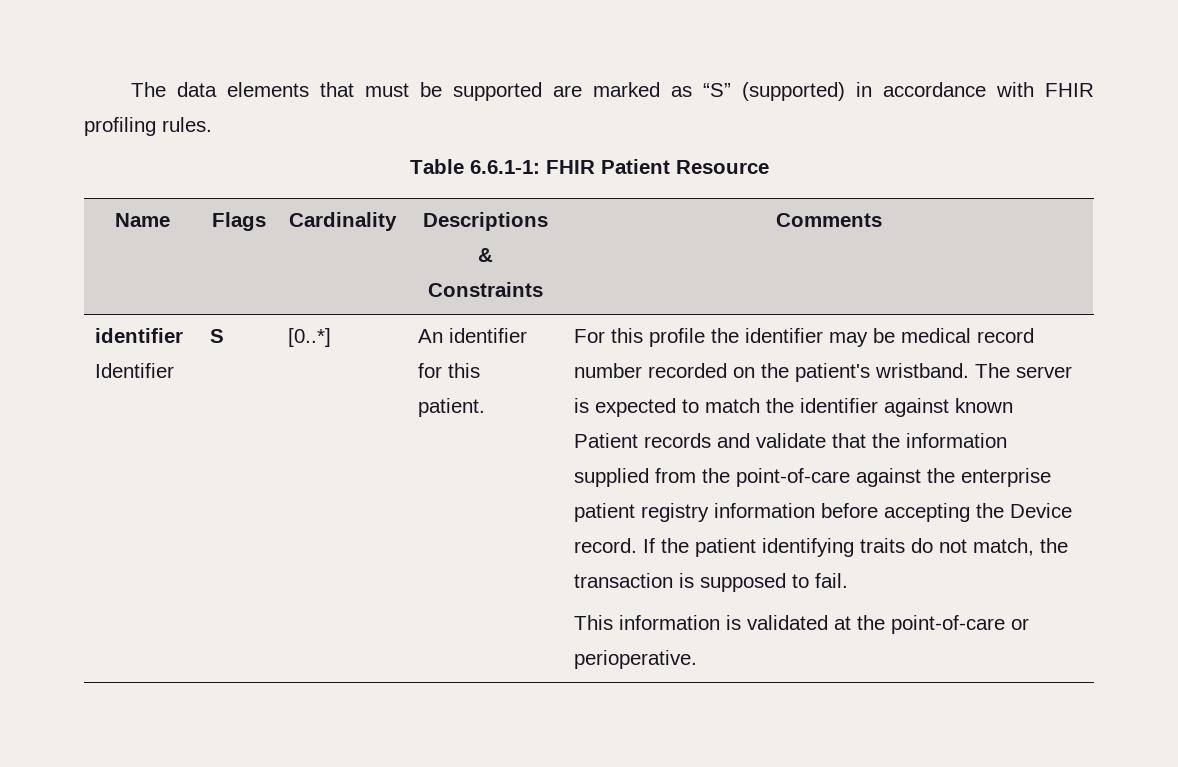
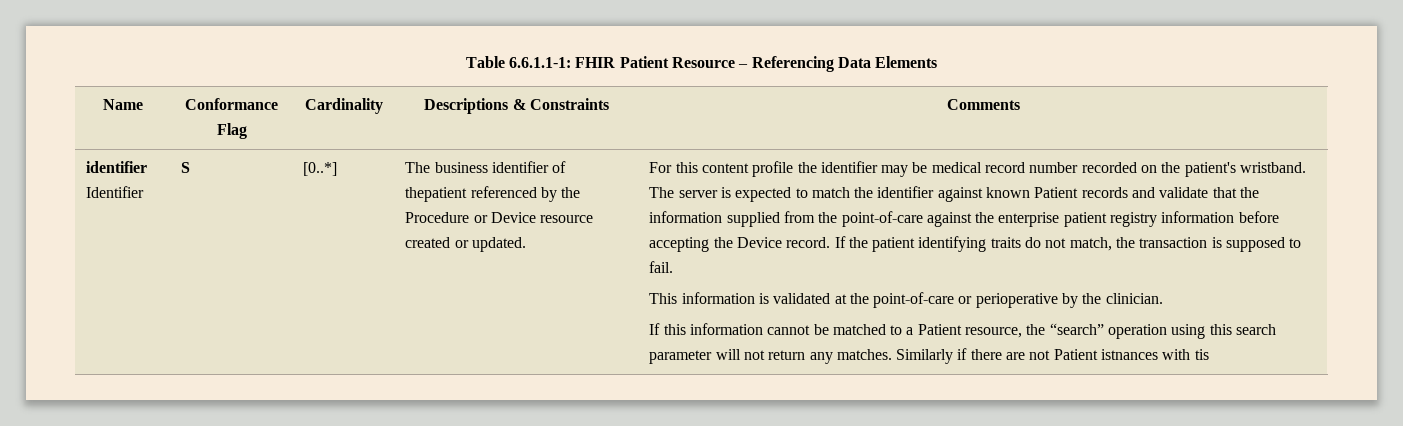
[130,82,1094,101] [84,117,212,136] [409,159,540,174] The data elements that must be supported are marked as “S” (supported) in accordance with FHIR profiling rules. // Table 6.6.1-1: -> [465,56,572,68] Table 6.6.1.1-1:
(769, 167) none -> [738,56,938,72] – Referencing Data Elements
[211,212,266,231] Flags -> [185,98,278,110] [216,123,247,139] Conformance Flag
[418,328,528,343] [418,363,481,378] [418,398,486,417] An identifier for this patient. -> [405,161,567,173] [405,186,581,202] [405,212,594,223] [405,237,526,252] The business identifier of thepatient referenced by the Procedure or Device resource created or updated.
(644, 335) none -> [701,163,749,173] content
[574,650,698,669] perioperative. -> [975,293,1163,308] [649,323,1277,339] [649,348,1209,364] perioperative by the clinician. // If this information cannot be matched to a Patient resource, the “search” operation using this search parameter will not return any matches. Similarly if there are not Patient istnances with tis

